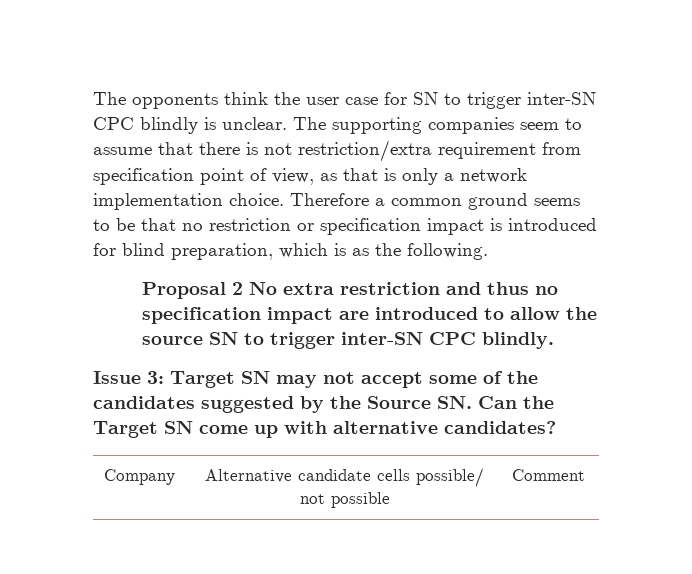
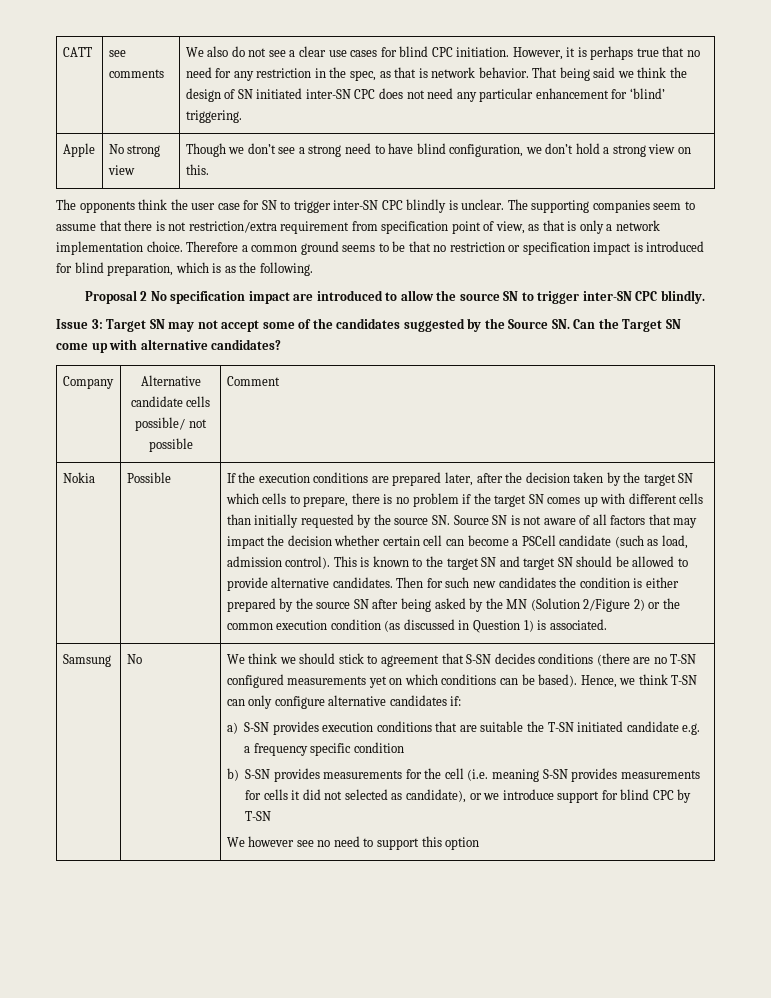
(93, 98) none -> [62,47,92,57] [108,50,126,57] [108,69,164,78] [185,46,700,60] [185,67,687,81] [185,88,665,102] [185,110,242,123] [62,143,95,157] [108,144,161,157] [107,165,135,175] [185,143,691,157] [185,164,209,175] CATT | see comments | We also do not see a clear use cases for blind CPC initiation. However, it is perhaps true that no need for any restriction in the spec, as that is network behavior. That being said we think the design of SN initiated inter-SN CPC does not need any particular enhancement for ‘blind’ triggering. // Apple | No strong view | Though we don’t see a strong need to have blind configuration, we don’t hold a strong view on this. //
[283,282,559,295] extra restriction and thus no -> (167, 296) none
(586, 475) none -> [62,472,95,483] [126,472,171,483] [226,472,694,486] [225,493,704,507] [226,514,698,528] [226,535,688,549] [226,556,688,570] [226,577,679,591] [226,598,680,612] [226,619,607,633] [62,654,111,667] [126,654,142,664] [226,653,697,667] [226,674,698,688] [226,695,462,709] [226,721,701,735] [244,742,404,756] [226,768,700,782] [245,789,692,803] [245,811,272,821] [226,836,480,850] // Nokia | Possible | If the execution conditions are prepared later, after the decision taken by the target SN which cells to prepare, there is no problem if the target SN comes up with different cells than initially requested by the source SN. Source SN is not aware of all factors that may impact the decision whether certain cell can become a PSCell candidate (such as load, admission control). This is known to the target SN and target SN should be allowed to provide alternative candidates. Then for such new candidates the condition is either prepared by the source SN after being asked by the MN (Solution 2/Figure 2) or the common execution condition (as discussed in Question 1) is associated. // Samsung | No | We think we should stick to agreement that S-SN decides conditions (there are no T-SN configured measurements yet on which conditions can be based). Hence, we think T-SN can only configure alternative candidates if: // a) S-SN provides execution conditions that are suitable the T-SN initiated candidate e.g. a frequency specific condition // b) S-SN provides measurements for the cell (i.e. meaning S-SN provides measurements for cells it did not selected as candidate), or we introduce support for blind CPC by T-SN // We however see no need to support this option

